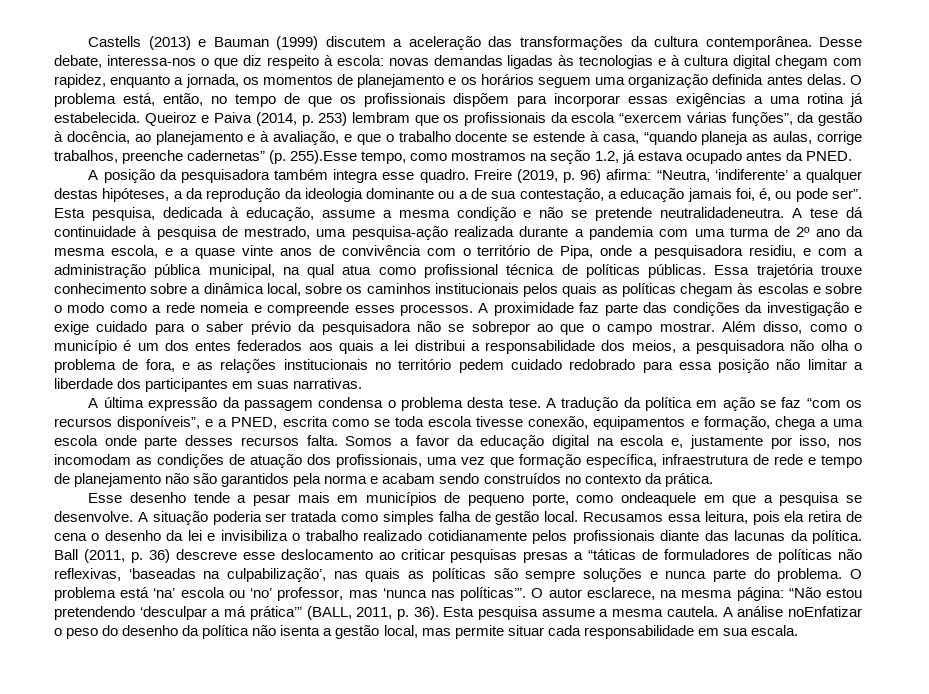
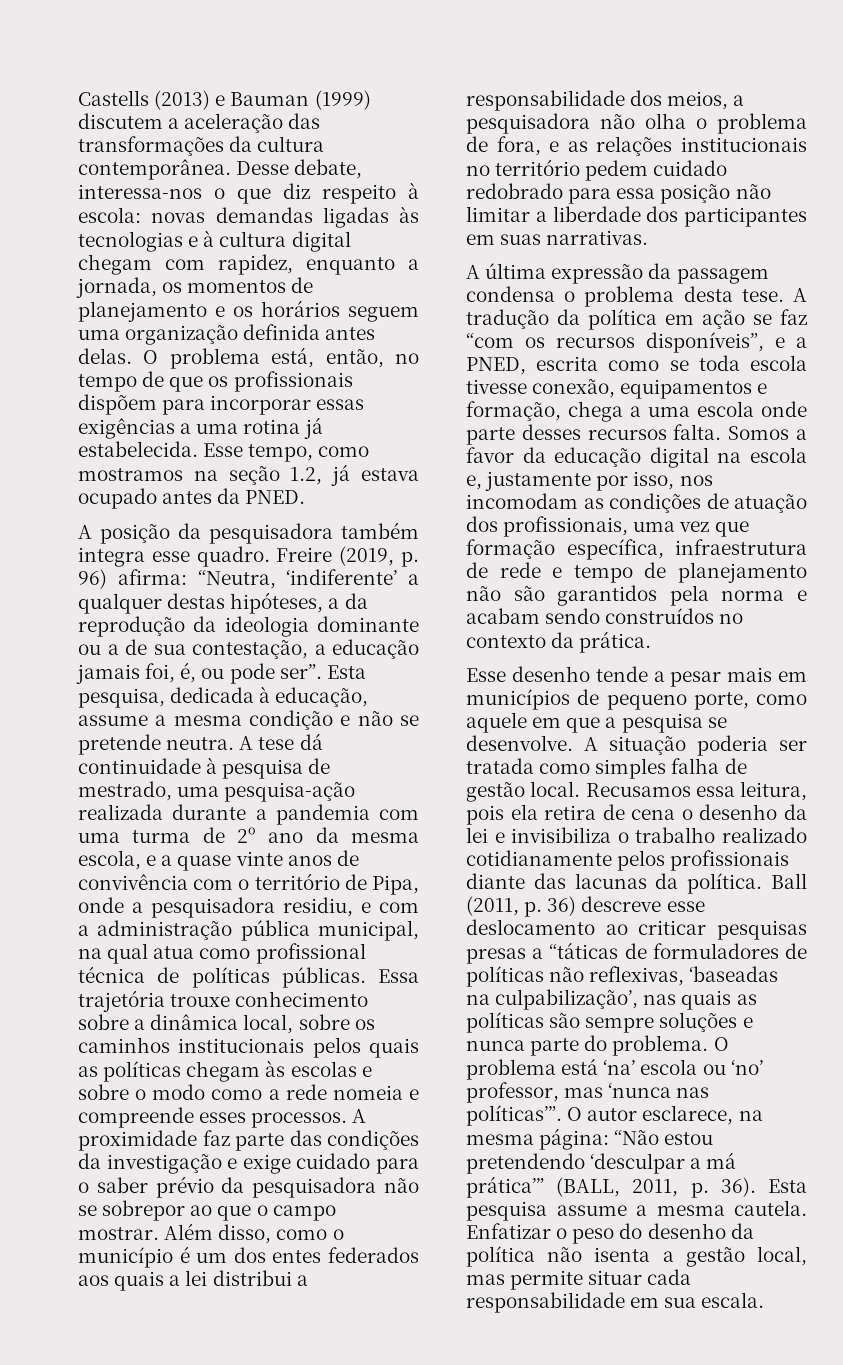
[144,112,863,126] [54,131,863,145] [54,150,358,164] Queiroz e Paiva (2014, p. 253) lembram que os profissionais da escola “exercem várias funções”, da gestão à docência, ao planejamento e à avaliação, e que o trabalho docente se estende à casa, “quando planeja as aulas, corrige trabalhos, preenche cadernetas” (p. 255).Esse -> [203,443,244,457] Esse
[660,207,785,218] neutralidadeneutra. -> [166,737,235,750] neutra.
[620,492,696,506] ondeaquele -> [466,712,527,733] aquele
[722,606,863,617] A análise noEnfatizar -> [466,1223,551,1239] Enfatizar

